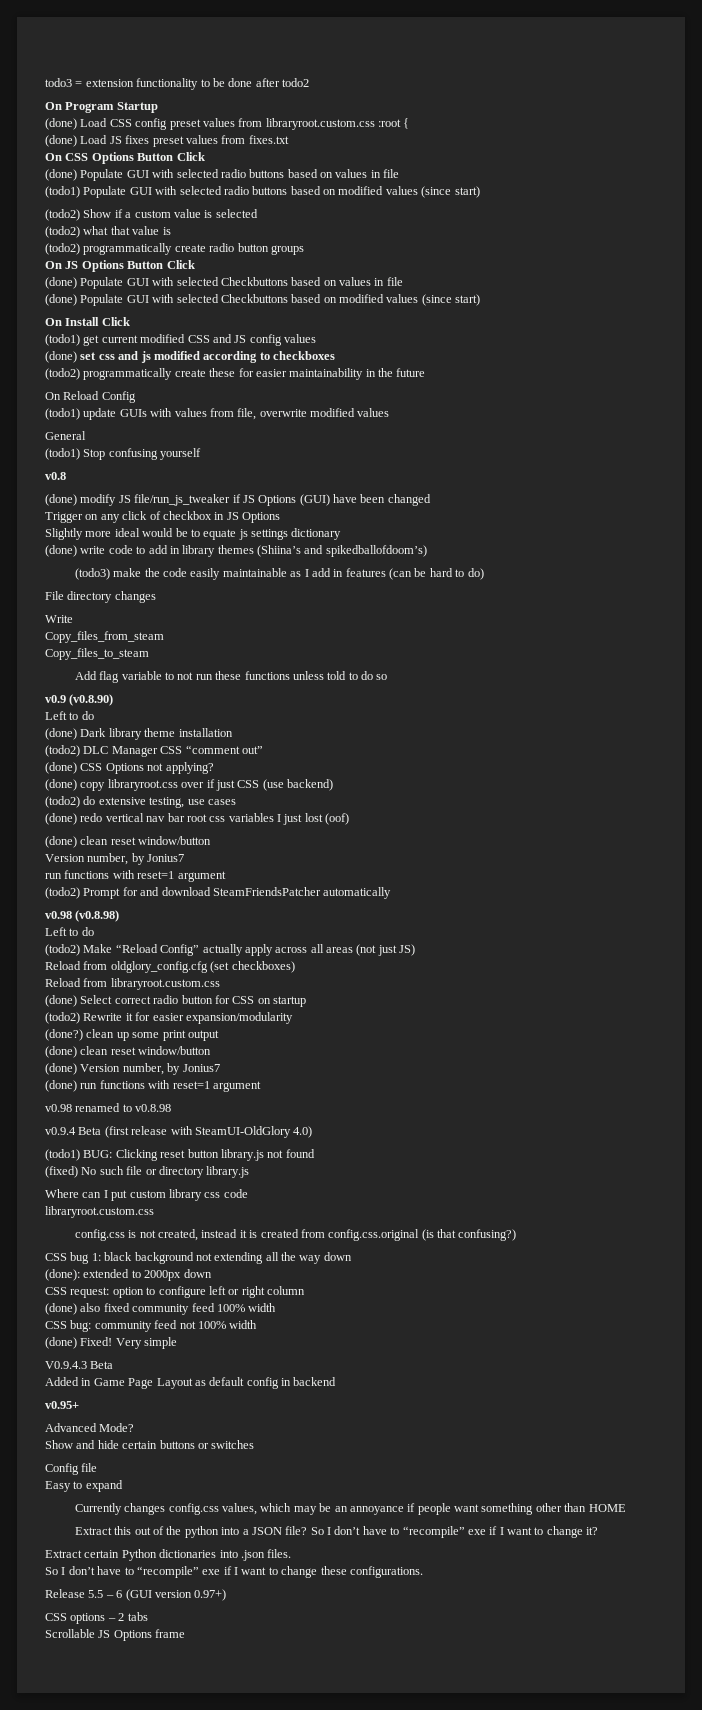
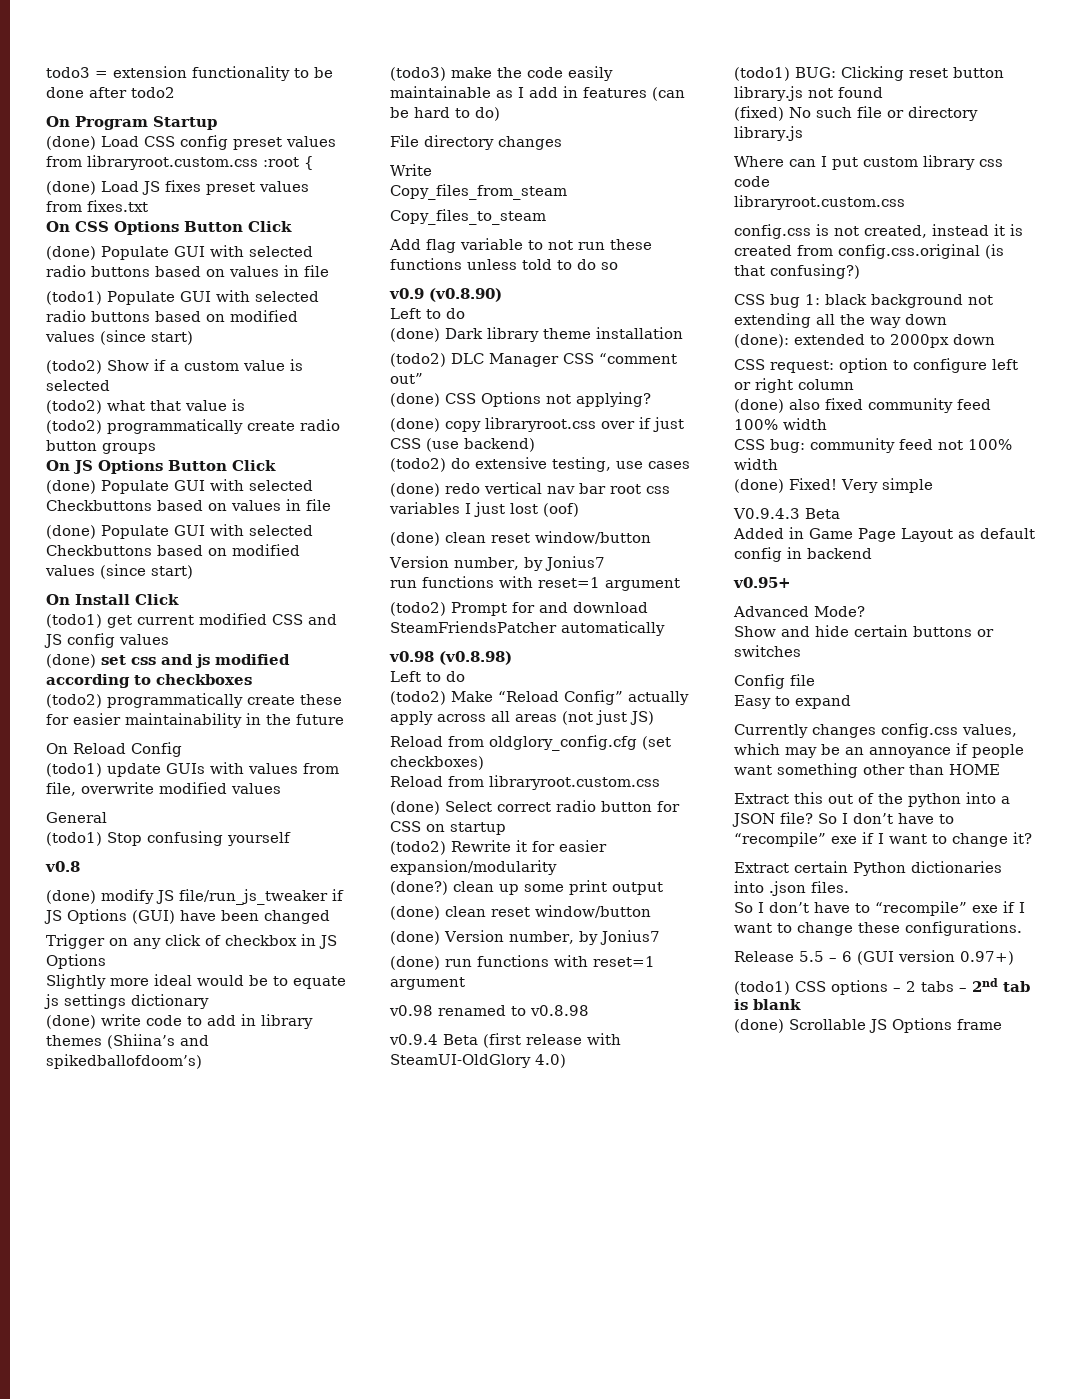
(227, 1595) none -> [734,981,790,995] (todo1)
(148, 1616) // -> [959,978,1030,992] [734,999,801,1010] [734,1019,784,1033] – 2nd tab is blank // (done)

